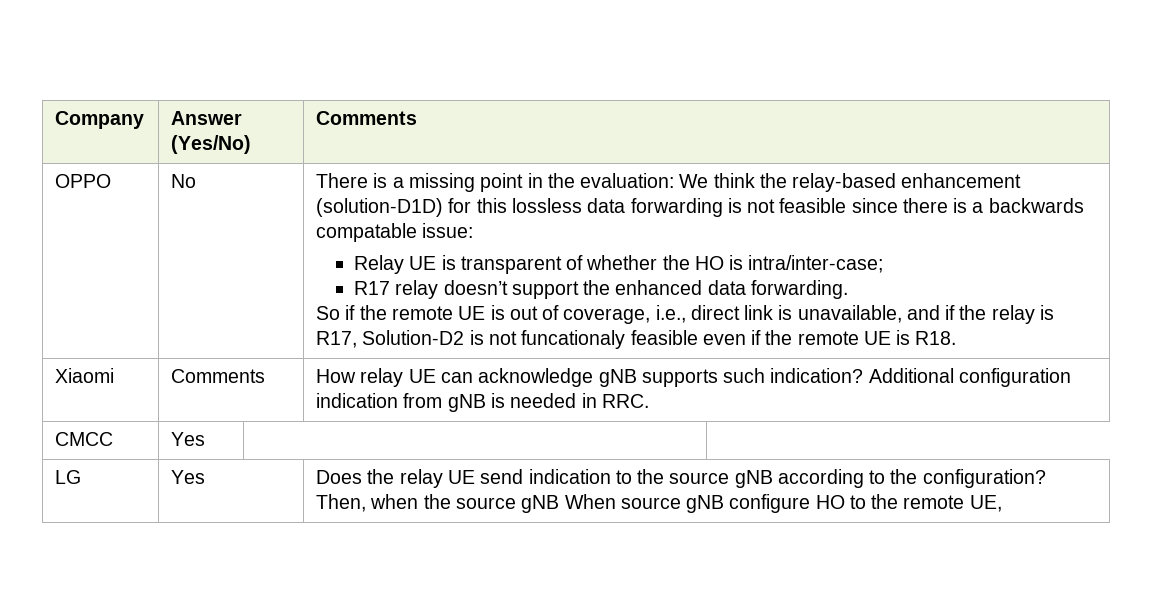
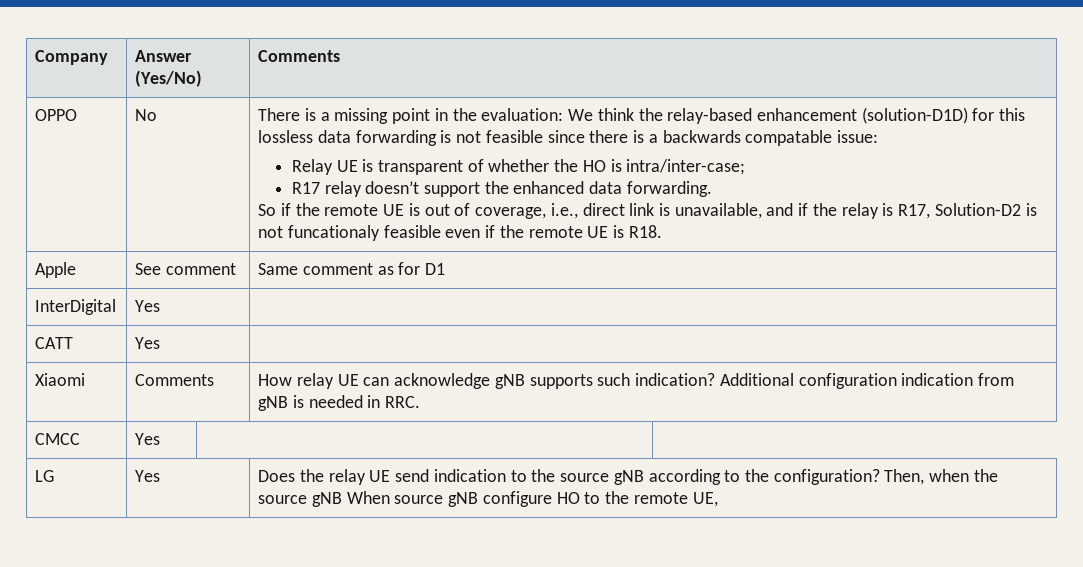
(957, 338) none -> [35,262,77,278] [135,263,237,275] [258,262,446,275] [35,299,117,315] [135,300,161,312] [35,337,74,349] [135,337,161,349] // Apple | See comment | Same comment as for D1 // InterDigital | Yes | // CATT | Yes |

